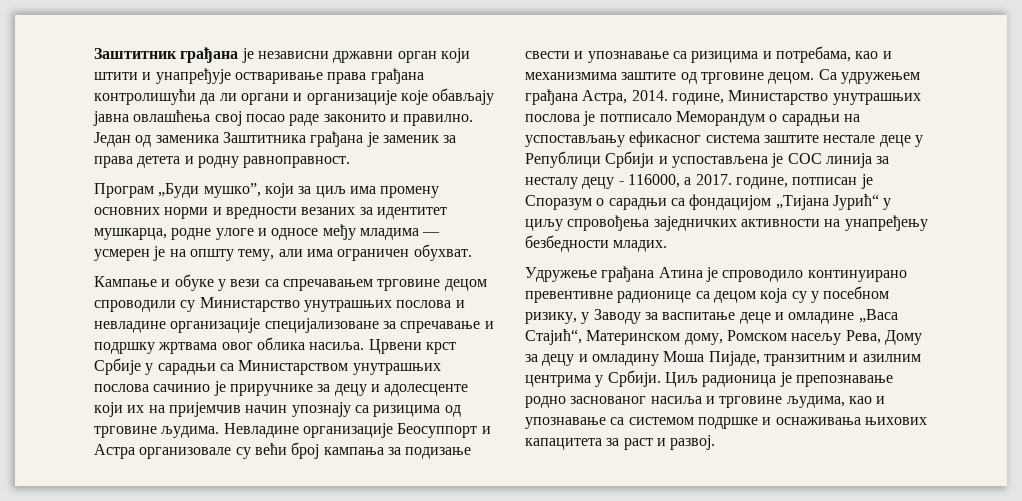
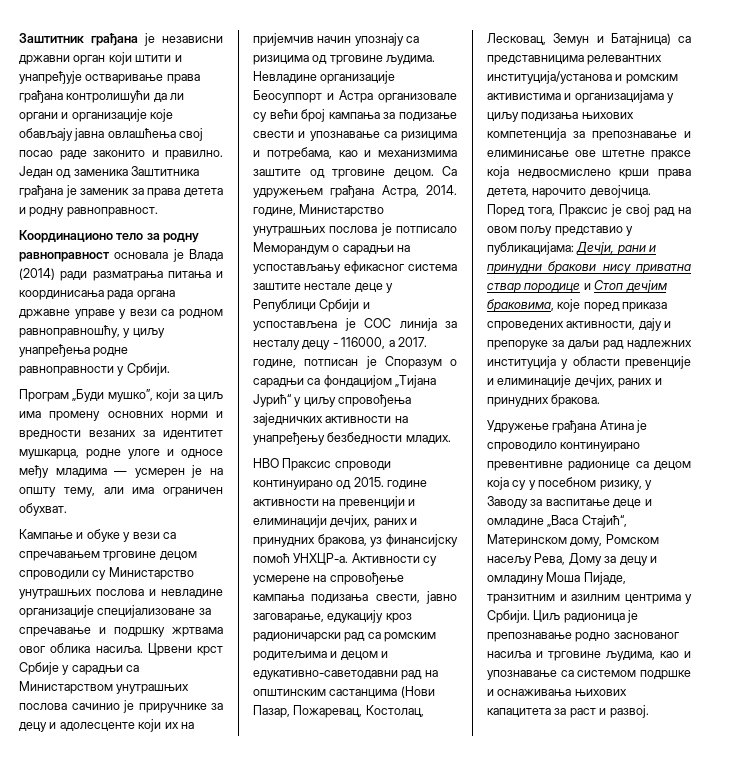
(351, 162) none -> [19,230,200,243] [19,249,223,262] [19,268,223,281] [19,290,175,300] [19,309,223,319] [19,325,165,338] [19,344,129,357] [19,363,170,376] // Координационо тело за родну равноправност основала је Влада (2014) ради разматрања питања и координисања рада органа државне управе у вези са родном равноправношћу, у циљу унапређења родне равноправности у Србији.
(668, 246) none -> [253,458,391,471] [253,477,428,490] [253,496,416,509] [253,515,418,528] [253,534,458,547] [253,553,438,566] [253,572,404,585] [253,591,457,604] [253,610,412,623] [253,632,437,642] [253,651,389,661] [253,670,438,680] [253,686,435,698] [253,705,424,718] [487,33,691,46] [487,55,663,65] [487,71,678,84] [487,90,675,103] [487,112,634,122] [487,128,691,141] [487,150,691,160] [487,166,691,179] [487,185,651,198] [487,204,691,217] [487,226,634,236] [487,242,657,255] [487,261,691,274] [487,280,667,293] [487,299,668,312] [487,318,672,331] [487,340,692,350] [487,356,691,369] [487,375,662,388] [487,394,601,407] // НВО Праксис спроводи континуирано од 2015. године активности на превенцији и елиминацији дечјих, раних и принудних бракова, уз финансијску помоћ УНХЦР-а. Активности су усмерене на спровођење кампања подизања свести, јавно заговарање, едукацију кроз радионичарски рад са ромским родитељима и децом и едукативно-саветодавни рад на општинским састанцима (Нови Пазар, Пожаревац, Костолац, Лесковац, Земун и Батајница) са представницима релевантних институција/установа и ромским активистима и организацијама у циљу подизања њихових компетенција за препознавање и елиминисање ове штетне праксе која недвосмислено крши права детета, нарочито девојчица. Поред тога, Праксис је свој рад на овом пољу представио у публикацијама: Дечји, рани и принудни бракови нису приватна ствар породице и Стоп дечјим браковима, које поред приказа спроведених активности, дају и препоруке за даљи рад надлежних институција у области превенције и елиминације дечјих, раних и принудних бракова.

